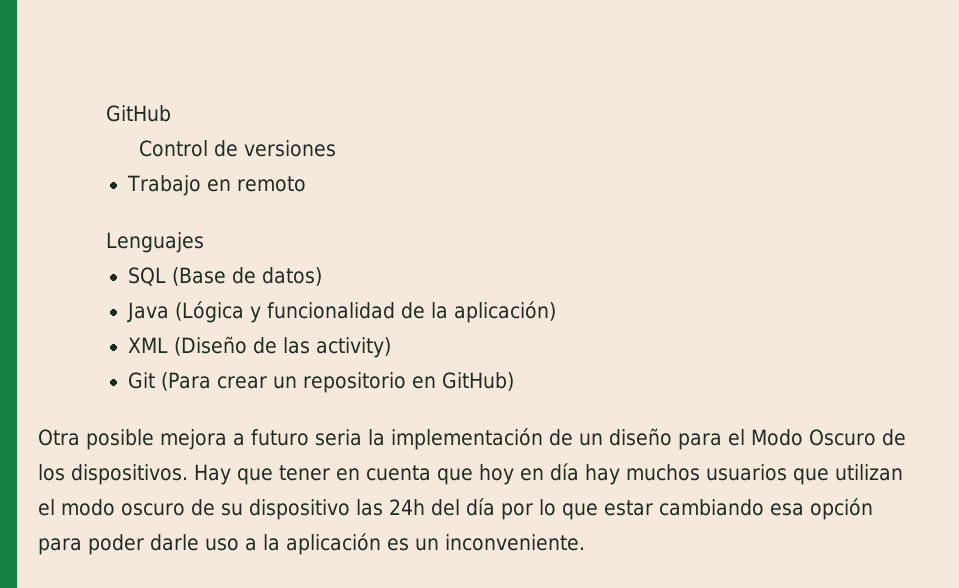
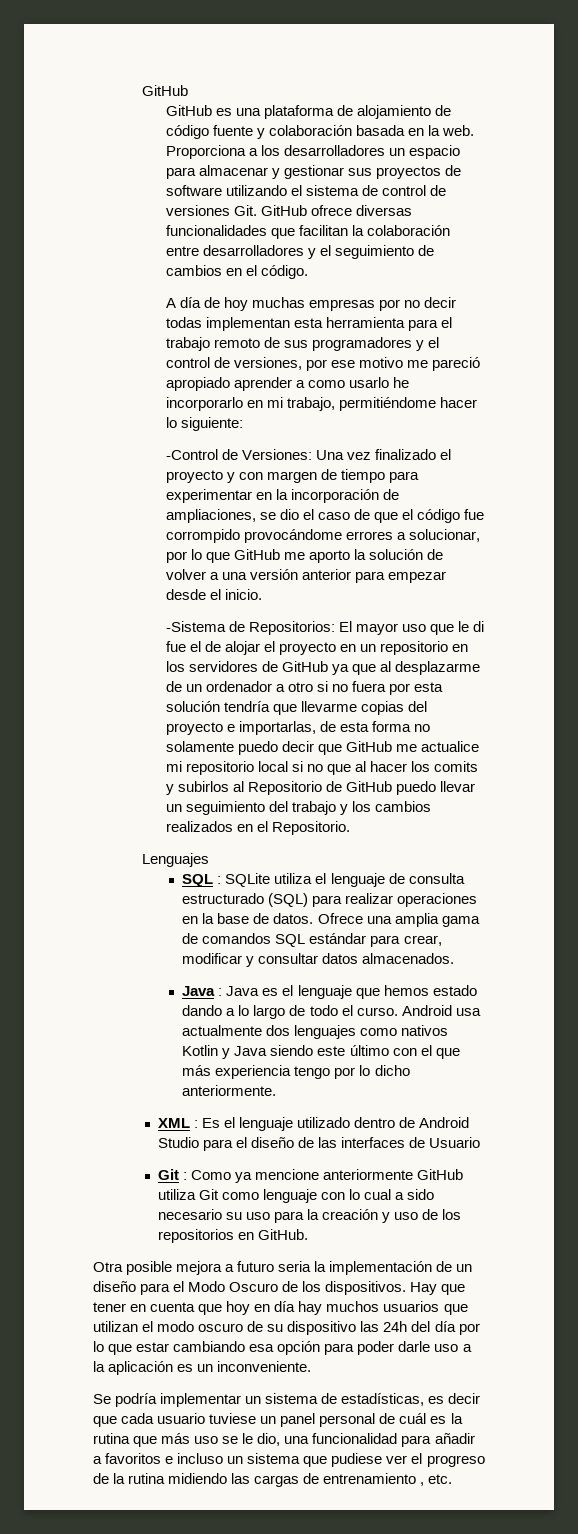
[139,140,337,157] [127,175,307,196] [105,232,204,253] [128,267,323,286] [127,301,557,323] [128,336,392,358] [128,372,515,393] Control de versiones // Trabajo en remoto // Lenguajes // SQL (Base de datos) // Java (Lógica y funcionalidad de la aplicación) // XML (Diseño de las activity) // Git (Para crear un repositorio en GitHub) -> [165,105,452,119] [165,125,475,139] [165,145,461,159] [165,165,462,179] [165,185,447,196] [165,205,412,216] [165,225,450,239] [165,245,435,259] [165,265,308,279] [165,297,457,311] [165,317,453,331] [165,337,440,351] [165,357,481,371] [165,377,410,391] [165,397,478,411] [165,417,243,431] [165,449,452,460] [165,469,420,483] [165,489,399,503] [165,509,485,523] [165,529,480,543] [165,549,444,563] [165,569,447,583] [165,589,262,600] [165,621,485,635] [165,641,469,655] [165,661,481,675] [165,681,444,695] [165,701,428,715] [165,721,431,735] [165,741,480,755] [165,761,479,775] [165,781,476,795] [165,801,432,815] [165,821,350,835] [141,853,209,867] [182,873,465,887] [182,893,478,907] [182,913,480,927] [182,933,442,947] [182,953,455,967] [182,985,477,999] [182,1005,481,1019] [182,1025,449,1039] [182,1045,460,1059] [182,1065,410,1079] [182,1085,277,1096] [158,1117,470,1131] [158,1137,481,1151] [158,1169,464,1183] [158,1189,435,1203] [158,1209,462,1223] [158,1229,309,1243] GitHub es una plataforma de alojamiento de código fuente y colaboración basada en la web. Proporciona a los desarrolladores un espacio para almacenar y gestionar sus proyectos de software utilizando el sistema de control de versiones Git. GitHub ofrece diversas funcionalidades que facilitan la colaboración entre desarrolladores y el seguimiento de cambios en el código. // A día de hoy muchas empresas por no decir todas implementan esta herramienta para el trabajo remoto de sus programadores y el control de versiones, por ese motivo me pareció apropiado aprender a como usarlo he incorporarlo en mi trabajo, permitiéndome hacer lo siguiente: // -Control de Versiones: Una vez finalizado el proyecto y con margen de tiempo para experimentar en la incorporación de ampliaciones, se dio el caso de que el código fue corrompido provocándome errores a solucionar, por lo que GitHub me aporto la solución de volver a una versión anterior para empezar desde el inicio. // -Sistema de Repositorios: El mayor uso que le di fue el de alojar el proyecto en un repositorio en los servidores de GitHub ya que al desplazarme de un ordenador a otro si no fuera por esta solución tendría que llevarme copias del proyecto e importarlas, de esta forma no solamente puedo decir que GitHub me actualice mi repositorio local si no que al hacer los comits y subirlos al Repositorio de GitHub puedo llevar un seguimiento del trabajo y los cambios realizados en el Repositorio. // Lenguajes // SQL : SQLite utiliza el lenguaje de consulta estructurado (SQL) para realizar operaciones en la base de datos. Ofrece una amplia gama de comandos SQL estándar para crear, modificar y consultar datos almacenados. // Java : Java es el lenguaje que hemos estado dando a lo largo de todo el curso. Android usa actualmente dos lenguajes como nativos Kotlin y Java siendo este último con el que más experiencia tengo por lo dicho anteriormente. // XML : Es el lenguaje utilizado dentro de Android Studio para el diseño de las interfaces de Usuario // Git : Como ya mencione anteriormente GitHub utiliza Git como lenguaje con lo cual a sido necesario su uso para la creación y uso de los repositorios en GitHub.
(585, 542) none -> [93,1393,481,1407] [93,1413,463,1427] [93,1433,475,1447] [93,1453,485,1467] [93,1473,453,1487] // Se podría implementar un sistema de estadísticas, es decir que cada usuario tuviese un panel personal de cuál es la rutina que más uso se le dio, una funcionalidad para añadir a favoritos e incluso un sistema que pudiese ver el progreso de la rutina midiendo las cargas de entrenamiento , etc.

